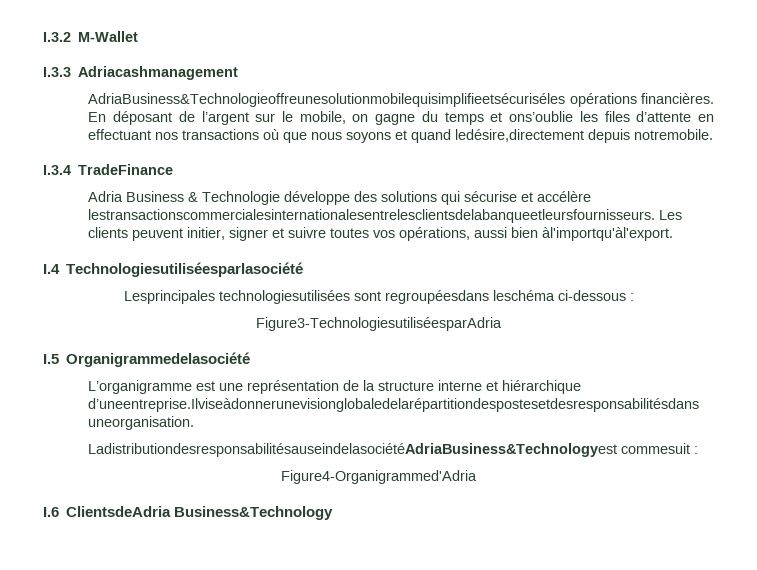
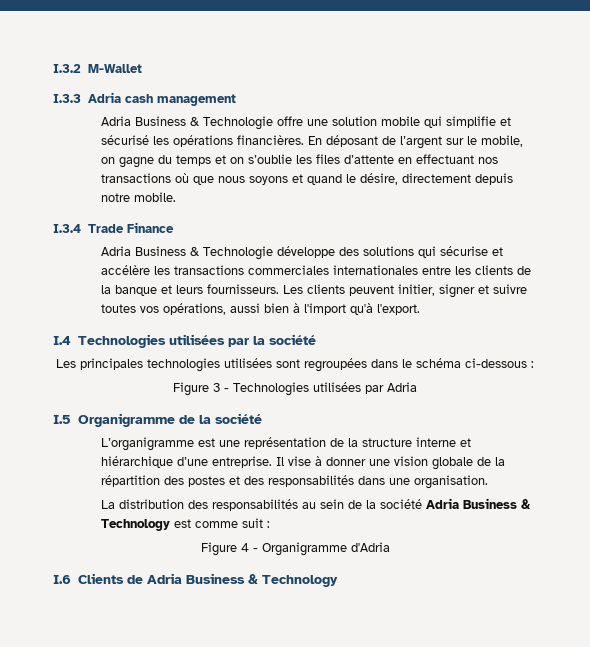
[78,66,239,80] [88,93,566,107] Adriacashmanagement // AdriaBusiness&Technologieoffreunesolutionmobilequisimplifieetsécuriséles -> [87,92,236,106] [100,116,511,130] [100,135,169,145] Adria cash management // Adria Business & Technologie offre une solution mobile qui simplifie et sécurisé les
[509,111,574,122] ons’oublie -> [229,154,292,164] on s’oublie
[455,129,714,143] ledésire,directement depuis notremobile. -> [345,173,513,185] [100,192,176,202] le désire, directement depuis notre mobile.
[78,164,174,175] TradeFinance -> [87,222,174,233] Trade Finance
[88,209,656,223] lestransactionscommercialesinternationalesentrelesclientsdelabanqueetleursfournisseurs. -> [153,265,531,275] [100,284,279,296] les transactions commerciales internationales entre les clients de la banque et leurs fournisseurs.
[542,227,674,241] [43,262,304,277] [123,290,634,304] [256,317,502,331] [43,352,251,367] àl'importqu'àl'export. // I.4 Technologiesutiliséesparlasociété // Lesprincipales technologiesutilisées sont regroupéesdans leschéma ci-dessous : // Figure3-TechnologiesutiliséesparAdria // I.5 Organigrammedelasociété -> [292,303,420,315] [53,334,316,348] [56,358,534,372] [173,382,417,396] [53,413,262,427] à l'import qu'à l'export. // I.4 Technologies utilisées par la société // Les principales technologies utilisées sont regroupées dans le schéma ci-dessous : // Figure 3 - Technologies utilisées par Adria // I.5 Organigramme de la société
[88,398,700,412] [88,416,195,430] [88,443,699,457] [281,470,477,484] [43,506,334,520] d’uneentreprise.Ilviseàdonnerunevisionglobaledelarépartitiondespostesetdesresponsabilitésdans uneorganisation. // LadistributiondesresponsabilitésauseindelasociétéAdriaBusiness&Technologyest commesuit : // Figure4-Organigrammed'Adria // I.6 ClientsdeAdria Business&Technology -> [176,456,505,470] [100,475,488,489] [100,498,531,511] [100,518,270,531] [200,542,390,556] [53,573,338,587] d’une entreprise. Il vise à donner une vision globale de la répartition des postes et des responsabilités dans une organisation. // La distribution des responsabilités au sein de la société Adria Business & Technology est comme suit : // Figure 4 - Organigramme d'Adria // I.6 Clients de Adria Business & Technology

